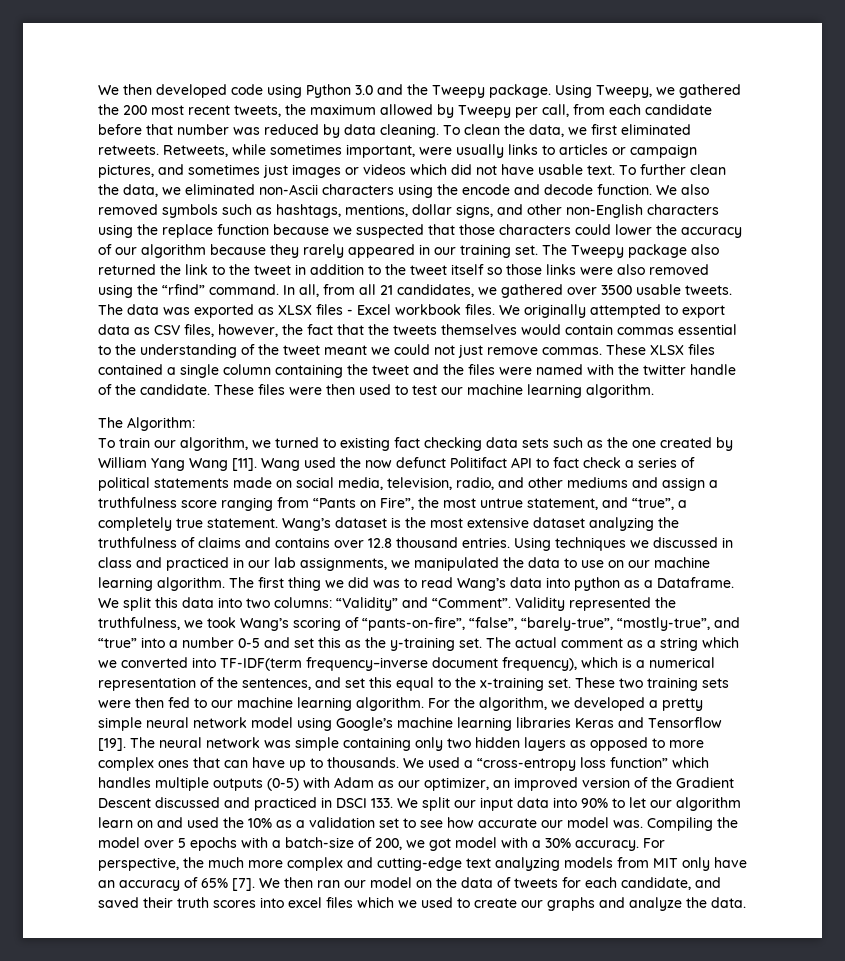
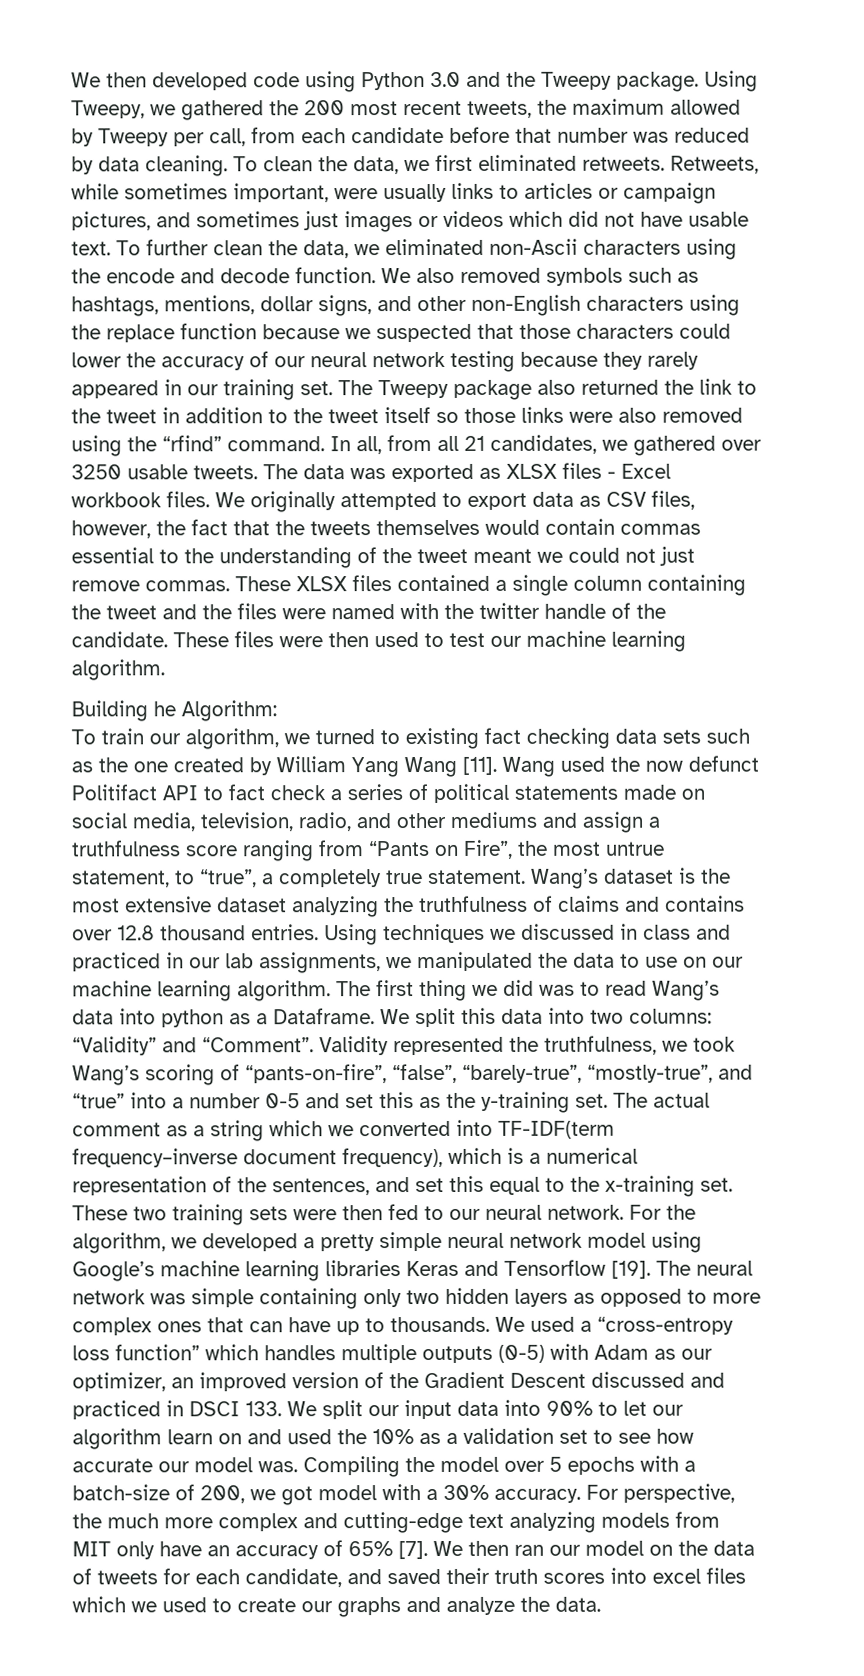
[141,244,206,258] algorithm -> [310,350,515,372] neural network testing
[601,285,632,295] 3500 -> [71,464,122,480] 3250
[98,417,123,428] The -> [71,700,176,722] Building he
[602,497,628,508] and -> [175,870,195,885] to
[237,697,424,711] machine learning algorithm. -> [485,1204,624,1220] neural network.

